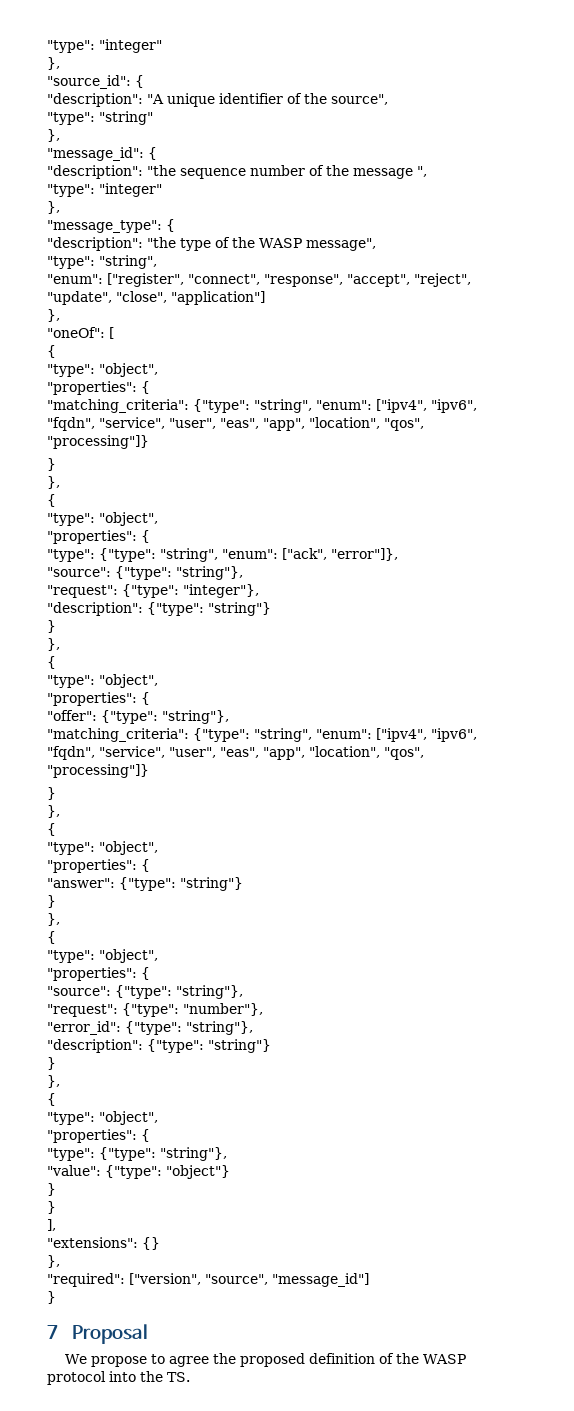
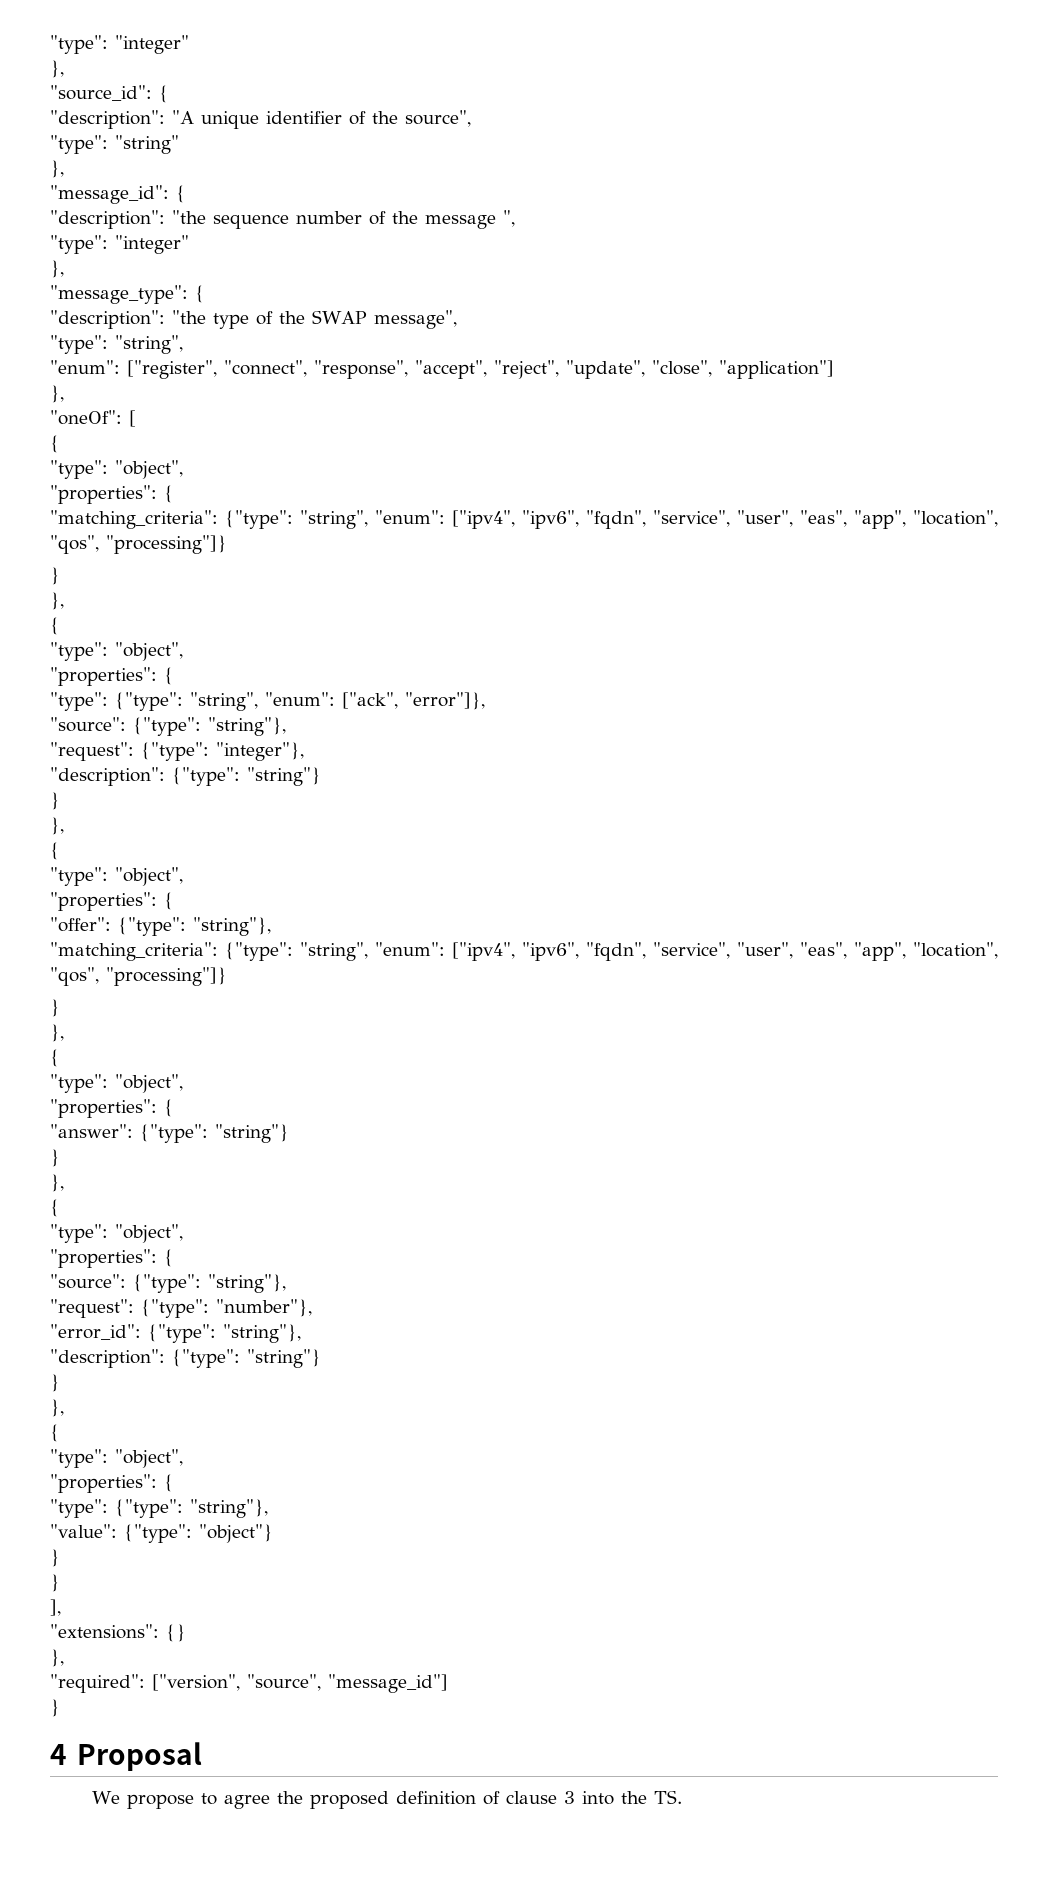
[259,238,302,248] WASP -> [312,310,367,324] SWAP
[47,1325,58,1339] 7 -> [50,1744,67,1765] 4
[396,1353,467,1364] [47,1371,106,1385] the WASP protocol -> [505,1791,575,1804] clause 3

